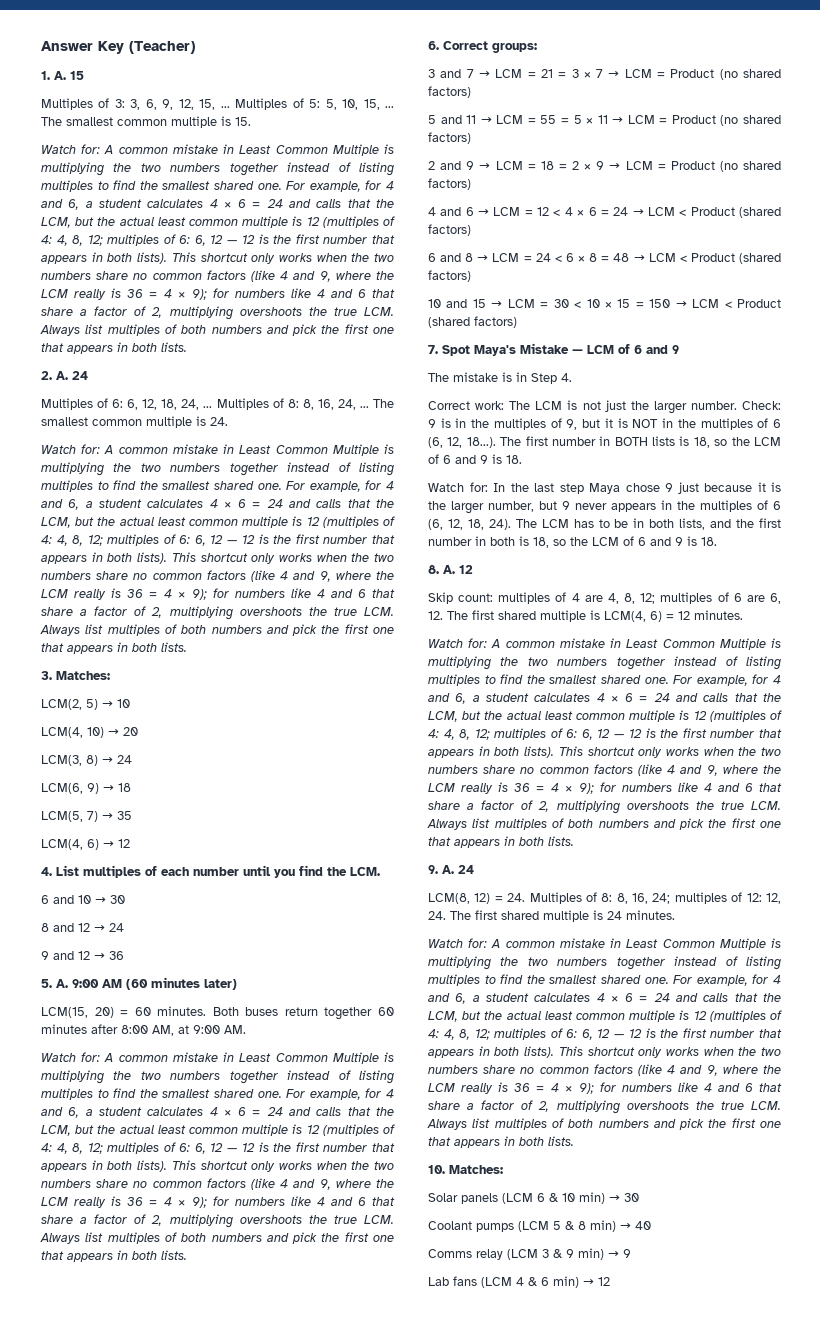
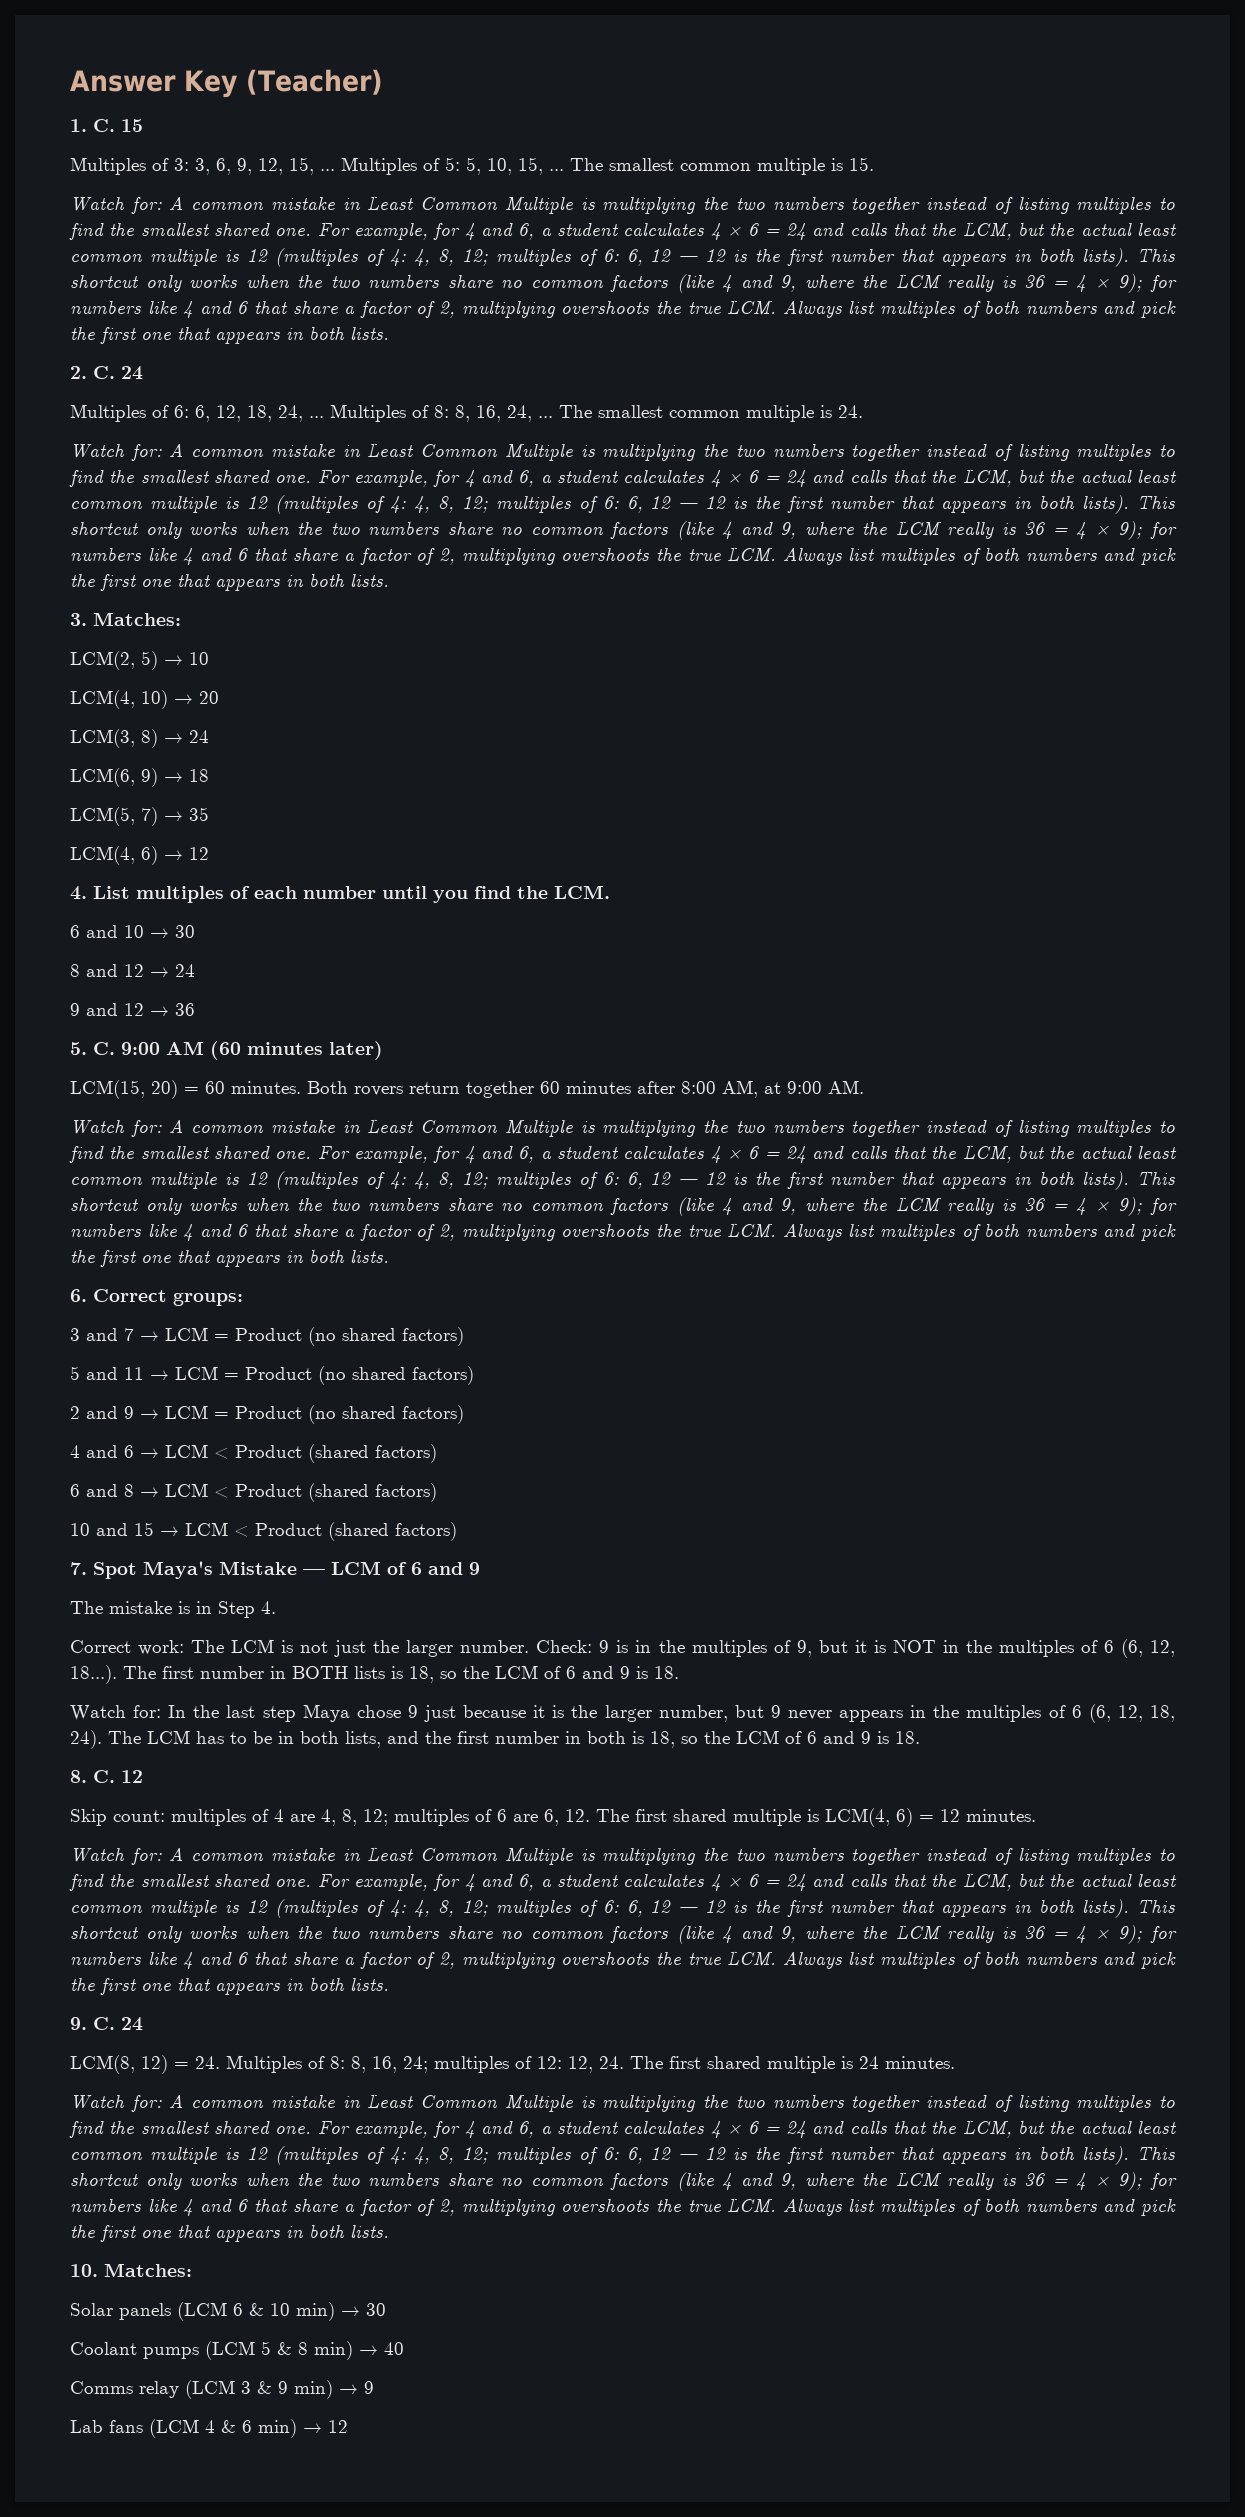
[54,71,66,80] A. -> [93,119,115,132] C.
[56,371,68,380] A. -> [93,366,115,379] C.
[56,979,68,988] A. -> [93,1042,115,1055] C.
[245,1007,279,1016] buses -> [354,1086,403,1096] rovers
[540,69,666,78] 21 = 3 × 7 → LCM = -> (229, 1337) none
[540,115,668,124] 55 = 5 × 11 → LCM = -> (239, 1376) none
[540,161,666,170] 18 = 2 × 9 → LCM = -> (229, 1415) none
[524,207,675,216] = 12 < 4 × 6 = 24 → LCM -> (208, 1451) none
[523,253,676,262] = 24 < 6 × 8 = 48 → LCM -> (208, 1490) none
[540,299,720,308] = 30 < 10 × 15 = 150 → LCM -> (228, 1529) none
[443,565,455,574] A. -> [93,1770,115,1783] C.
[442,865,454,874] A. -> [93,2017,115,2030] C.

